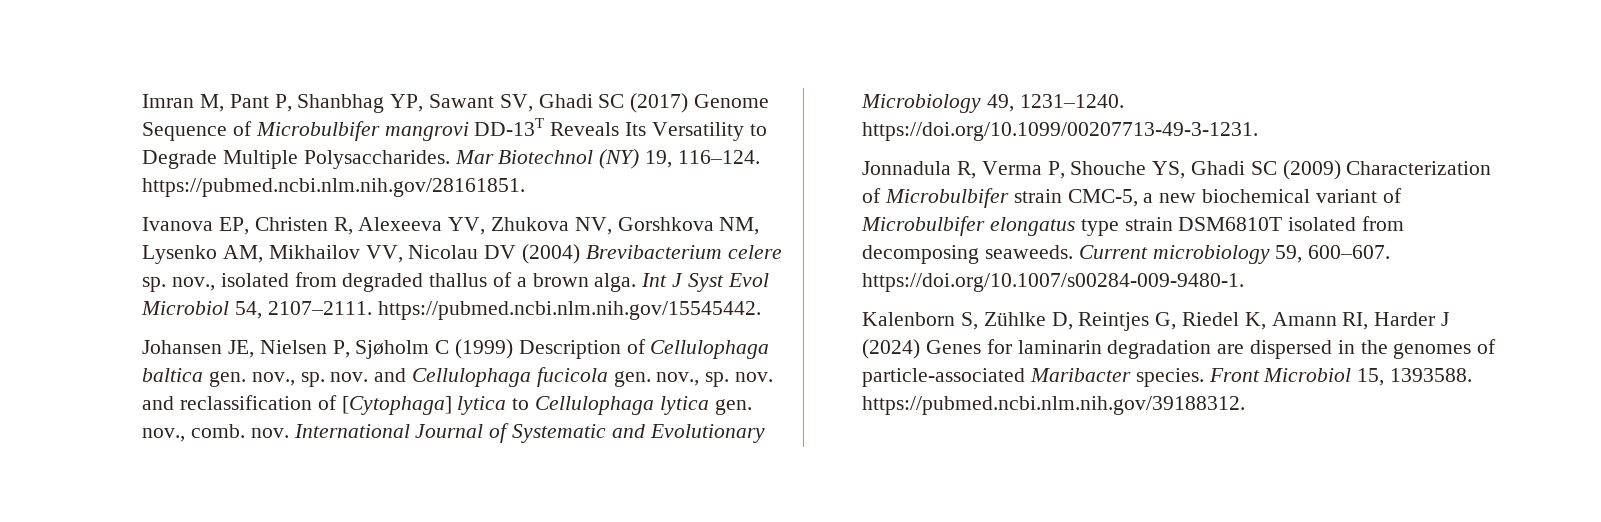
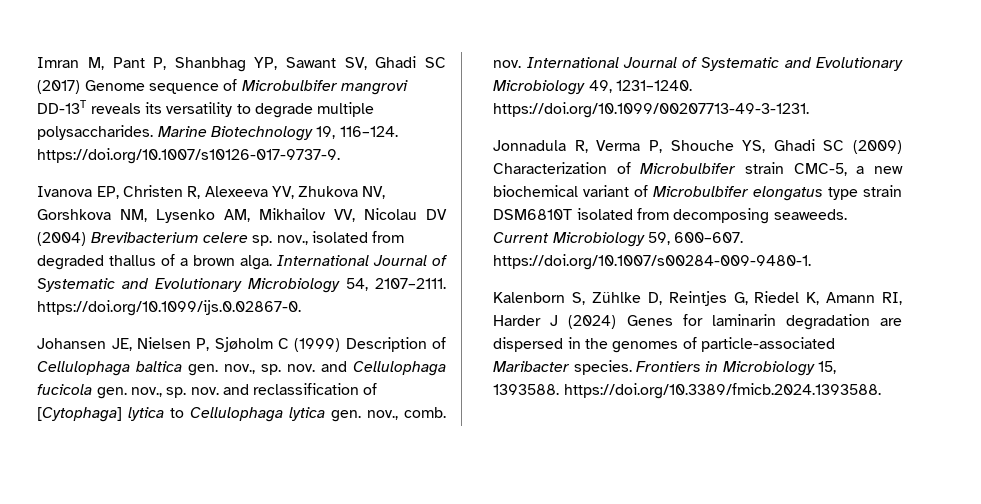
[142,122,228,141] Sequence -> [148,83,219,94] sequence
[550,122,767,141] [142,149,640,169] Reveals Its Versatility to Degrade Multiple Polysaccharides. Mar Biotechnol (NY) -> [90,102,375,118] [37,125,313,141] reveals its versatility to degrade multiple polysaccharides. Marine Biotechnology
[142,178,526,197] https://pubmed.ncbi.nlm.nih.gov/28161851. -> [37,148,341,164] https://doi.org/10.1007/s10126-017-9737-9.
[641,273,769,292] [141,301,230,315] Int J Syst Evol Microbiol -> [277,255,448,266] [37,278,341,293] International Journal of Systematic and Evolutionary Microbiology
[377,301,761,320] https://pubmed.ncbi.nlm.nih.gov/15545442. -> [37,300,302,316] https://doi.org/10.1099/ijs.0.02867-0.
[1152,245,1270,264] microbiology -> [552,232,645,247] Microbiology
[1208,368,1352,382] Front Microbiol -> [635,361,815,376] Frontiers in Microbiology
[862,396,1246,415] https://pubmed.ncbi.nlm.nih.gov/39188312. -> [563,383,881,399] https://doi.org/10.3389/fmicb.2024.1393588.

